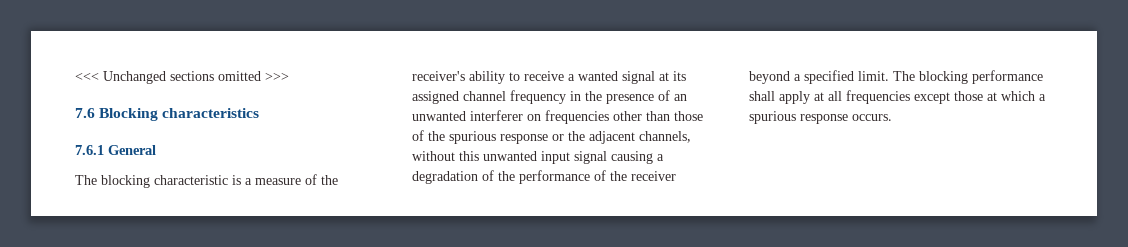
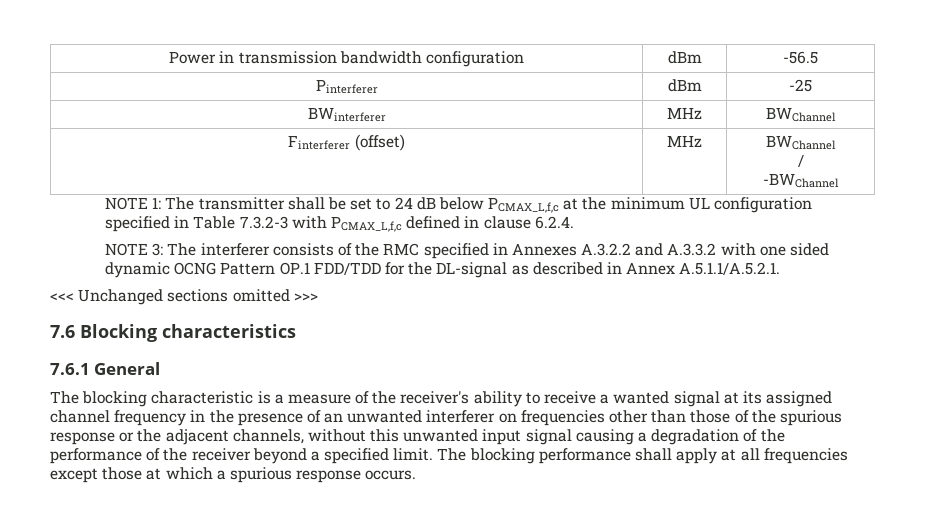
(75, 76) none -> [169,51,524,67] [667,51,702,64] [783,51,818,64] [315,79,378,94] [667,79,702,92] [789,79,812,92] [307,107,386,122] [667,107,702,119] [765,107,836,122] [288,134,405,151] [667,135,702,147] [765,135,836,150] [797,154,804,167] [762,173,839,188] [105,197,812,213] [105,216,574,232] [105,243,829,259] [105,262,781,278] Power in transmission bandwidth configuration | dBm | -56.5 // Pinterferer | dBm | -25 // BWinterferer | MHz | BWChannel // Finterferer (offset) | MHz | BWChannel // / // -BWChannel // NOTE 1: The transmitter shall be set to 24 dB below PCMAX_L,f,c at the minimum UL configuration specified in Table 7.3.2-3 with PCMAX_L,f,c defined in clause 6.2.4. // NOTE 3: The interferer consists of the RMC specified in Annexes A.3.2.2 and A.3.3.2 with one sided dynamic OCNG Pattern OP.1 FDD/TDD for the DL-signal as described in Annex A.5.1.1/A.5.2.1. //

